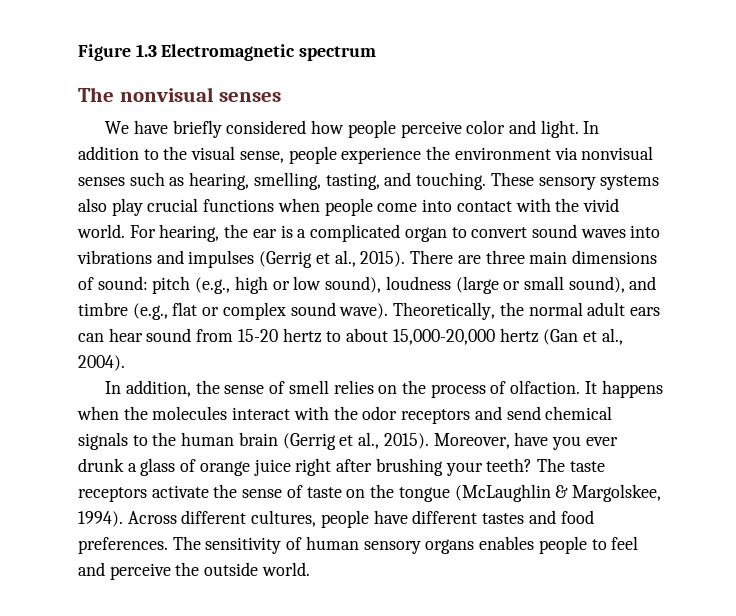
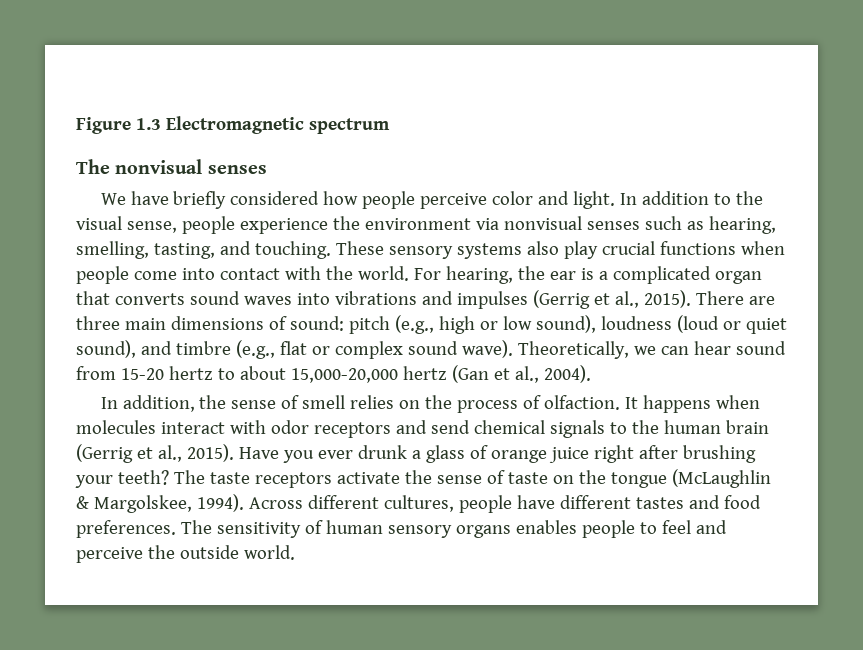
[582,198,619,212] vivid -> (353, 273) none
[451,227,528,238] to convert -> [76,291,185,305] that converts
[455,276,564,294] (large or small -> [676,315,787,334] (loud or quiet
[499,302,660,316] the normal adult ears -> [633,346,656,355] we
[123,406,148,420] the -> (761, 402) none
[333,406,358,420] the -> (266, 427) none
[433,432,549,449] Moreover, have -> [238,447,279,459] Have

